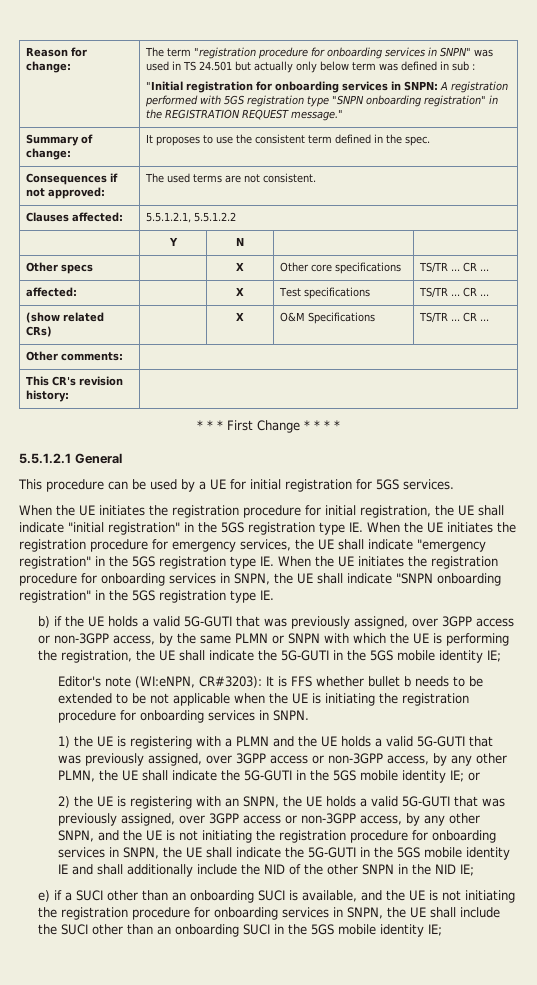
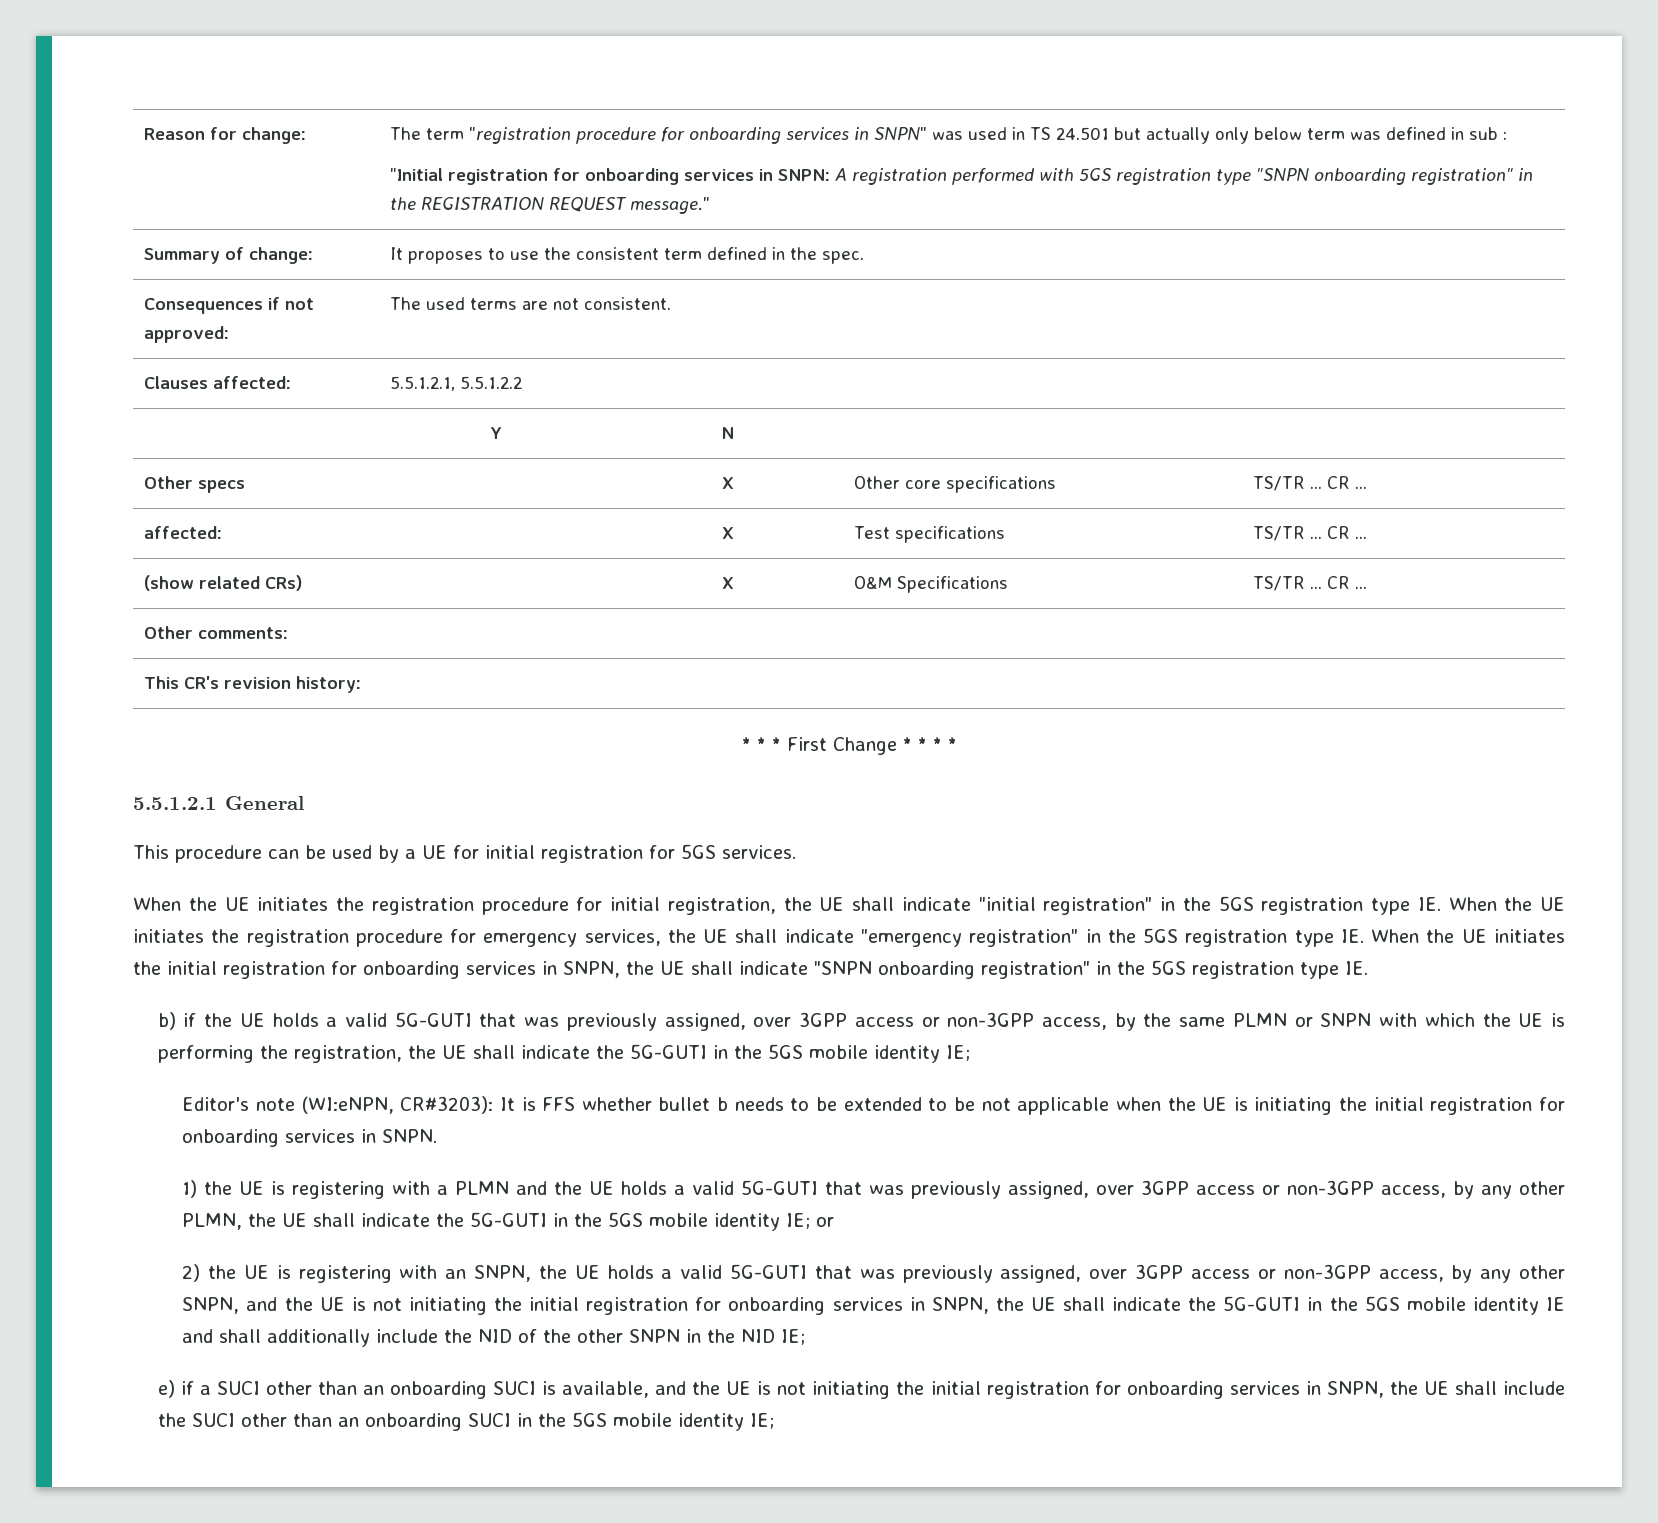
[431,556,498,569] [19,573,77,586] registration procedure -> [167,961,325,979] initial registration
[401,693,469,706] [57,710,116,723] registration procedure -> [1373,1097,1533,1115] initial registration
[278,830,408,843] registration procedure -> [529,1297,689,1315] initial registration
[61,907,191,920] registration procedure -> [930,1381,1089,1399] initial registration

